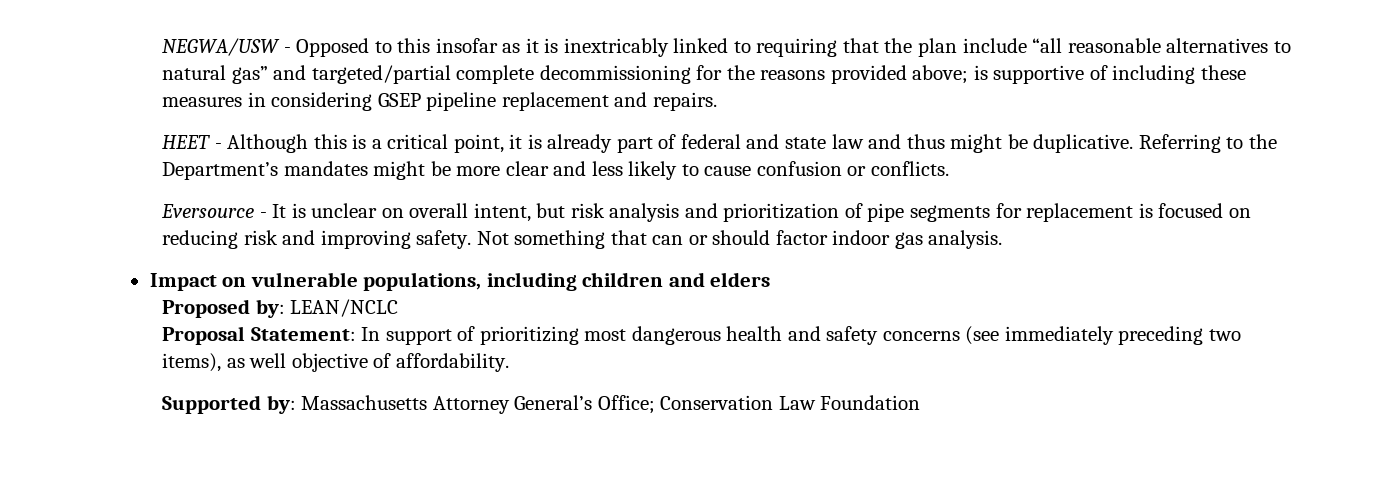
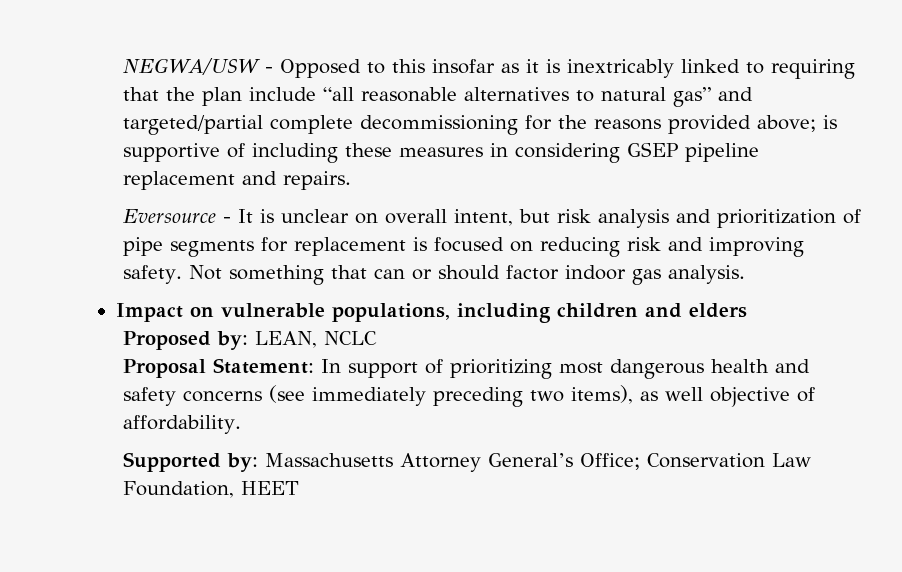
[161,134,1277,153] [161,161,949,180] // HEET - Although this is a critical point, it is already part of federal and state law and thus might be duplicative. Referring to the Department’s mandates might be more clear and less likely to cause confusion or conflicts. -> (351, 180) none
[290,299,399,317] LEAN/NCLC -> [254,331,377,348] LEAN, NCLC
[820,395,921,410] Foundation -> [122,481,299,498] Foundation, HEET

